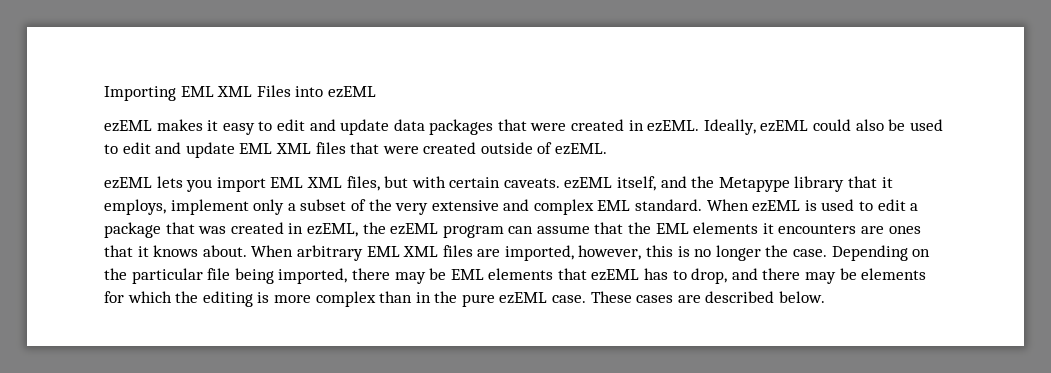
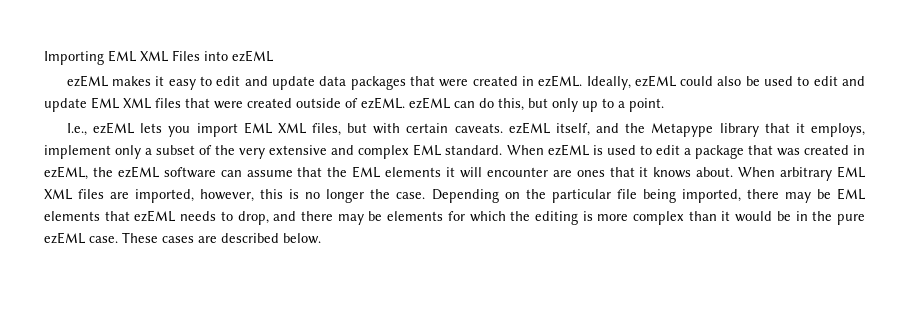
(608, 149) // -> [409,97,664,112] [66,123,87,136] ezEML can do this, but only up to a point. // I.e.,
[442,225,504,238] program -> [163,167,216,178] software
[778,224,857,234] encounters -> [459,167,548,178] will encounter
[644,268,669,280] has -> [180,211,217,221] needs
(413, 297) none -> [721,211,791,222] it would be

